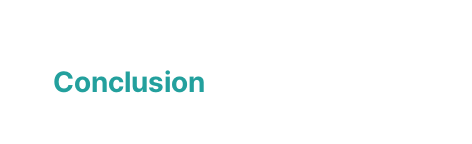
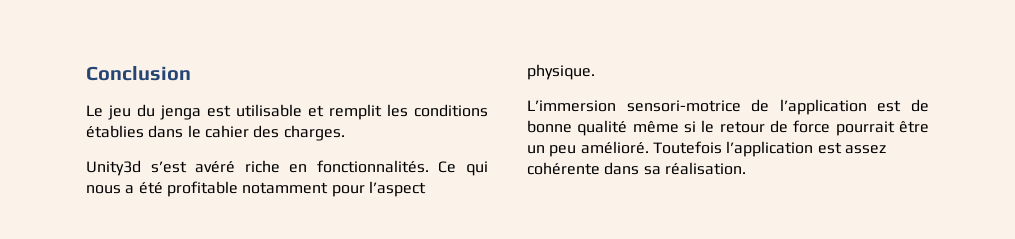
(205, 81) none -> [86,104,488,120] [86,125,345,141] [86,160,488,176] [86,181,426,197] [527,64,595,80] [527,99,929,115] [527,120,929,136] [527,141,886,157] [527,162,746,175] // Le jeu du jenga est utilisable et remplit les conditions établies dans le cahier des charges. // Unity3d s’est avéré riche en fonctionnalités. Ce qui nous a été profitable notamment pour l’aspect physique. // L’immersion sensori-motrice de l’application est de bonne qualité même si le retour de force pourrait être un peu amélioré. Toutefois l’application est assez cohérente dans sa réalisation.

